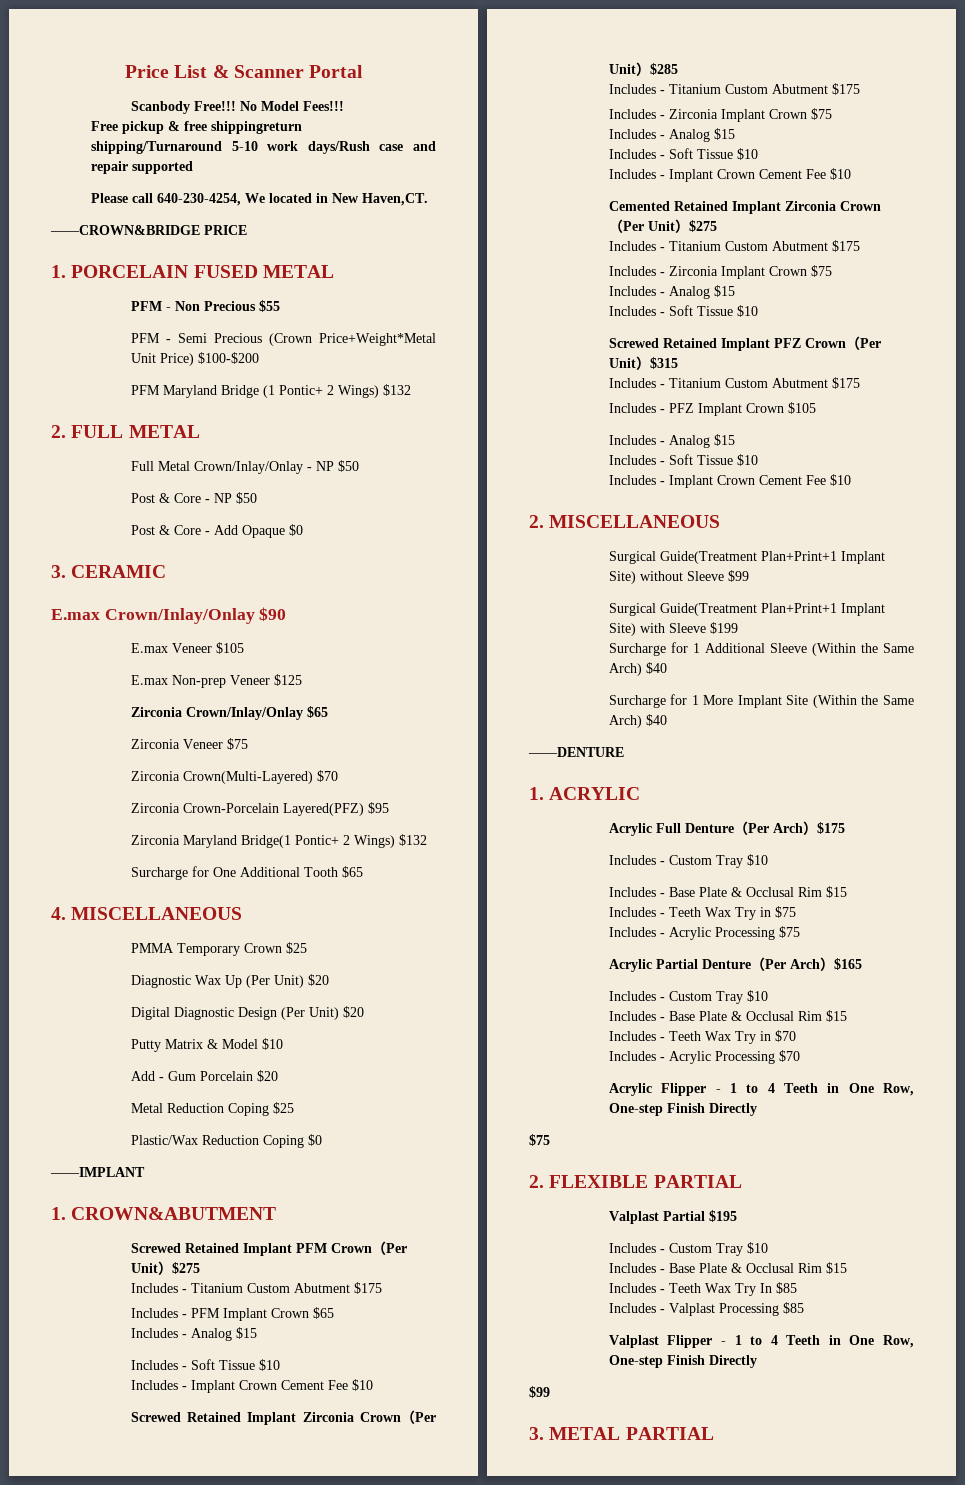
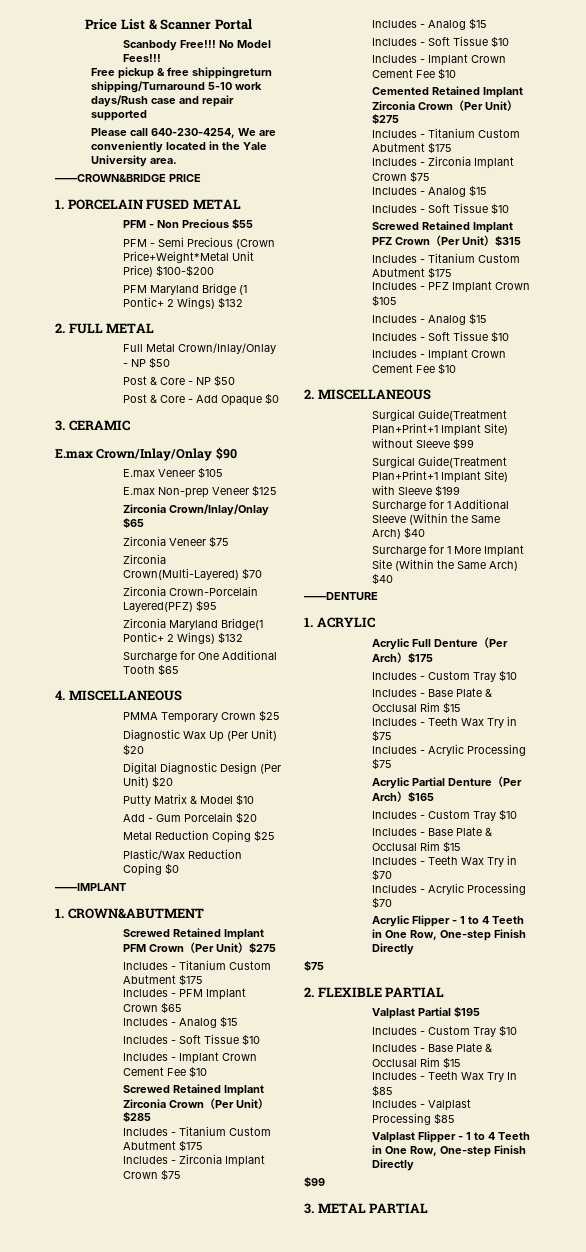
[268,193,428,206] located in New Haven,CT. -> [258,130,276,136] [90,141,267,153] [90,155,177,167] are conveniently located in the Yale University area.

